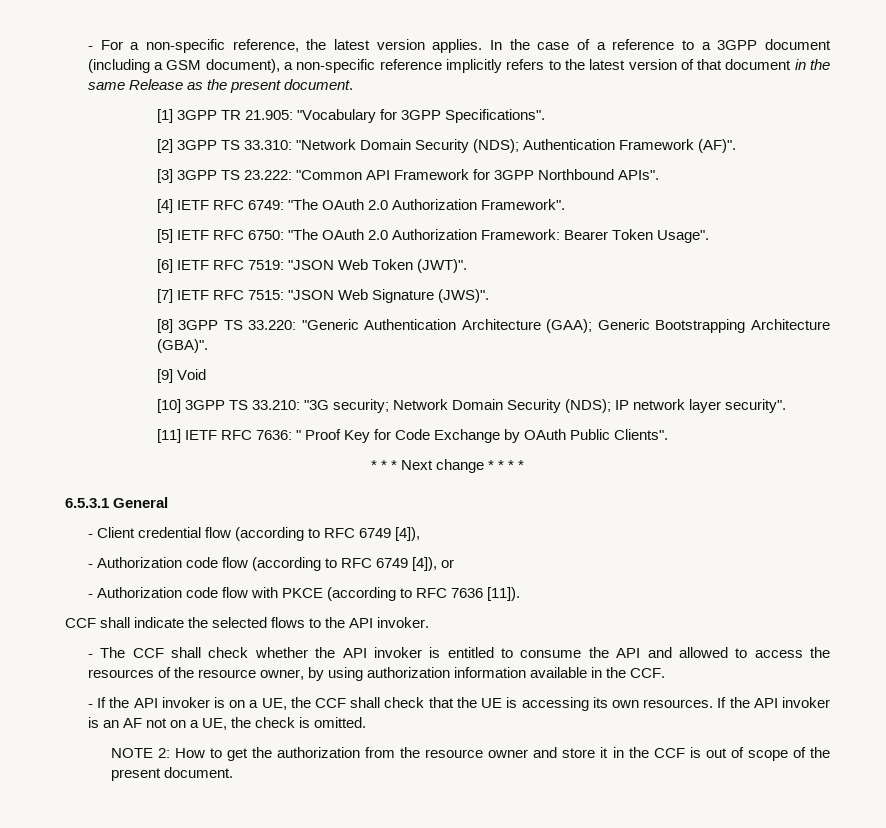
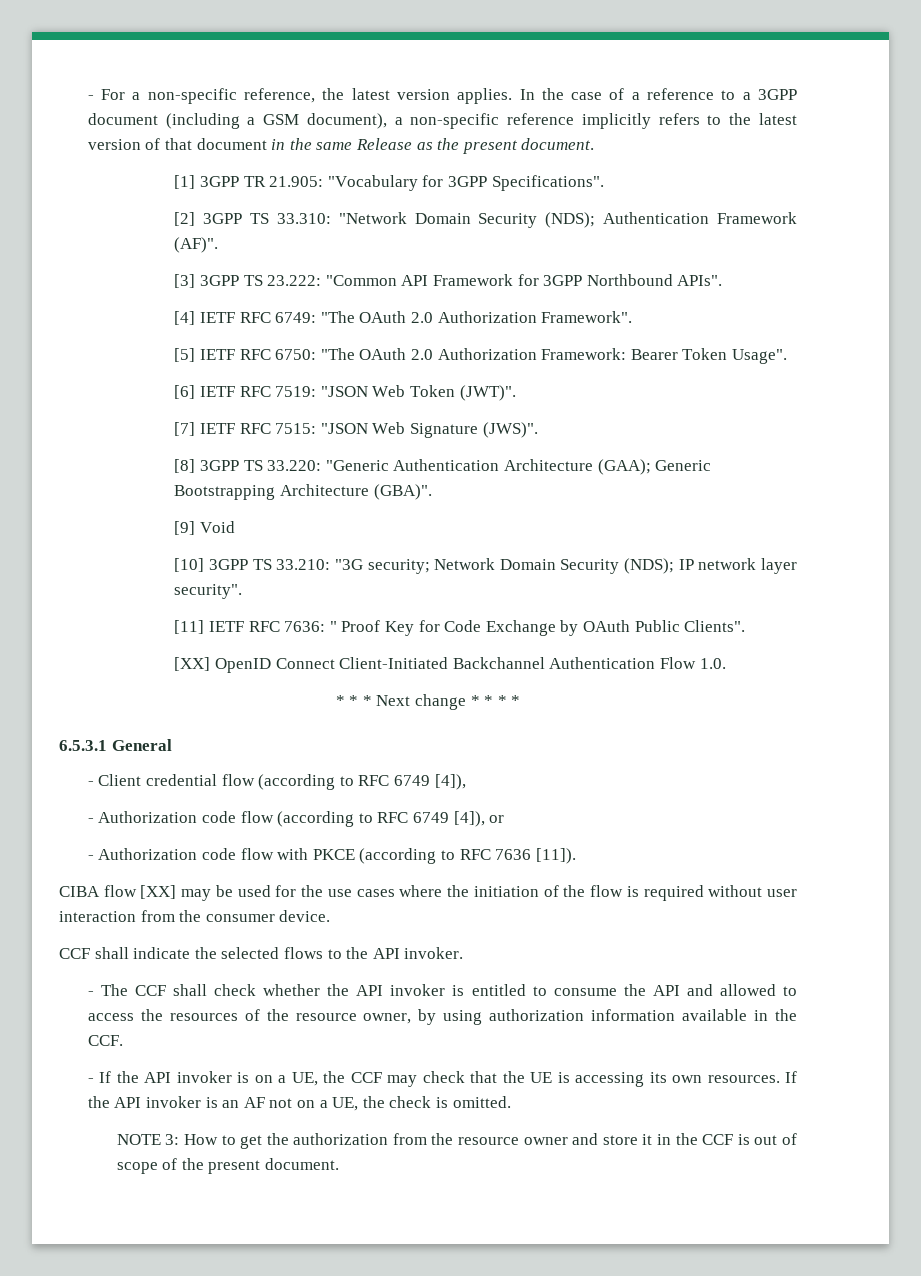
(669, 434) none -> [174,657,726,673] // [XX] OpenID Connect Client-Initiated Backchannel Authentication Flow 1.0.
(521, 594) none -> [59,885,797,901] [59,910,331,922] // CIBA flow [XX] may be used for the use cases where the initiation of the flow is required without user interaction from the consumer device.
[350,697,381,708] shall -> [387,1075,418,1087] may
[157,748,170,758] 2: -> [165,1134,180,1145] 3:

